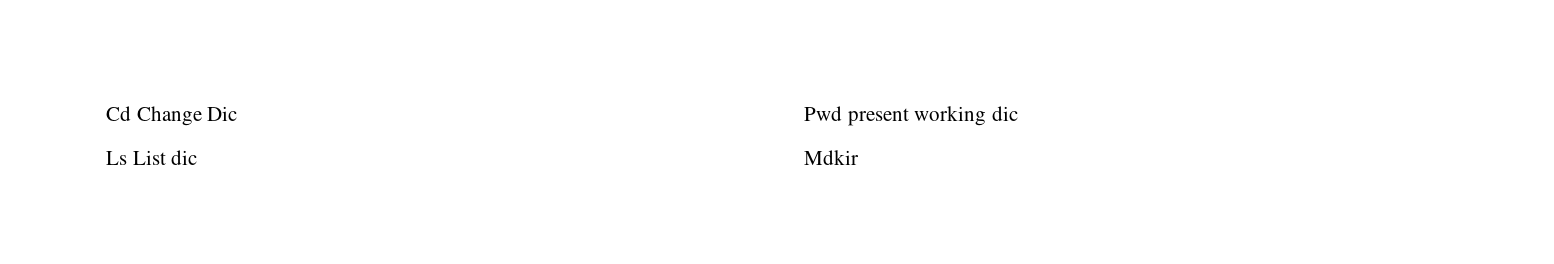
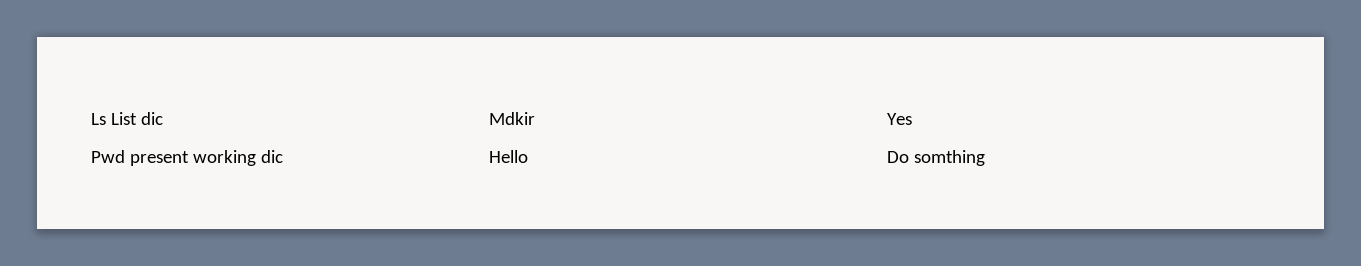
[106,106,238,126] Cd Change Dic // -> (91, 119) none
(859, 157) none -> [489,150,528,163] [887,113,912,125] [887,150,985,166] // Hello // Yes // Do somthing

